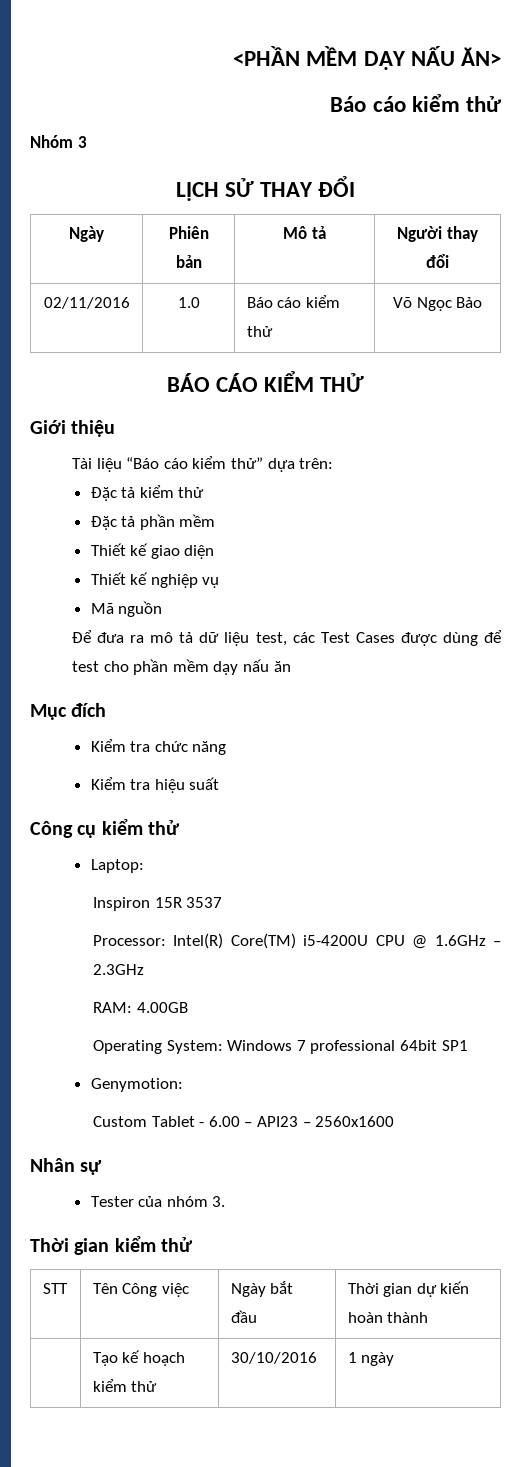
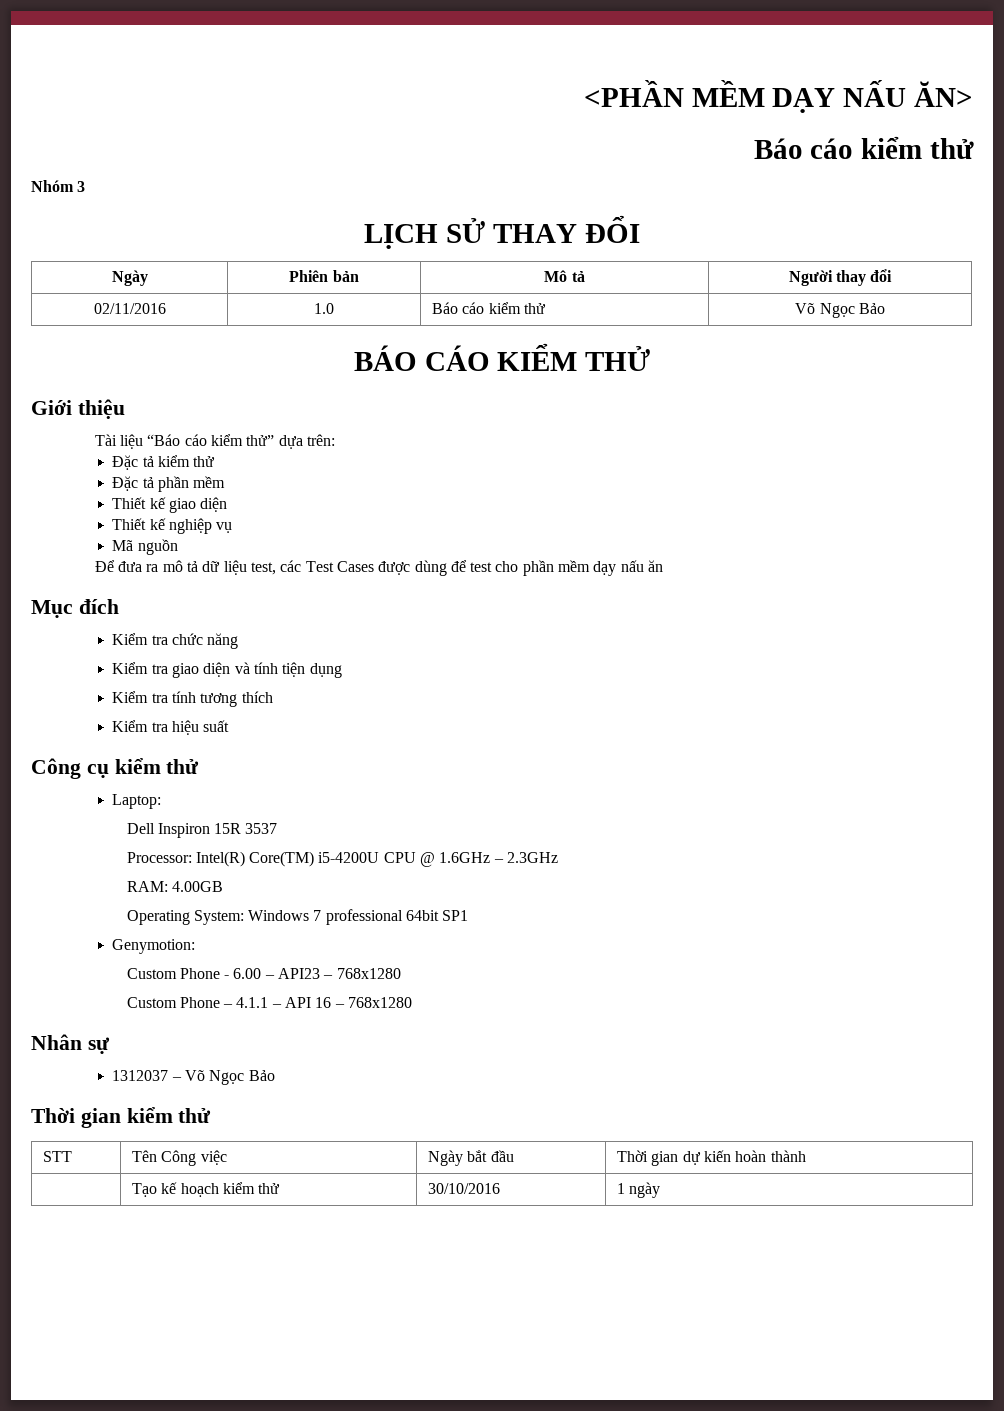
(227, 748) none -> [112,662,342,678] [112,691,273,707] // Kiểm tra giao diện và tính tiện dụng // Kiểm tra tính tương thích
(144, 866) none -> [126,823,155,834] Dell
[151,1116,195,1127] Tablet -> [179,968,220,979] Phone
[315,1116,395,1127] [30,1158,103,1175] [90,1196,226,1207] 2560x1600 // Nhân sự // Tester của nhóm 3. -> [336,968,401,979] [126,997,413,1008] [31,1034,110,1054] [112,1070,275,1085] 768x1280 // Custom Phone – 4.1.1 – API 16 – 768x1280 // Nhân sự // 1312037 – Võ Ngọc Bảo

